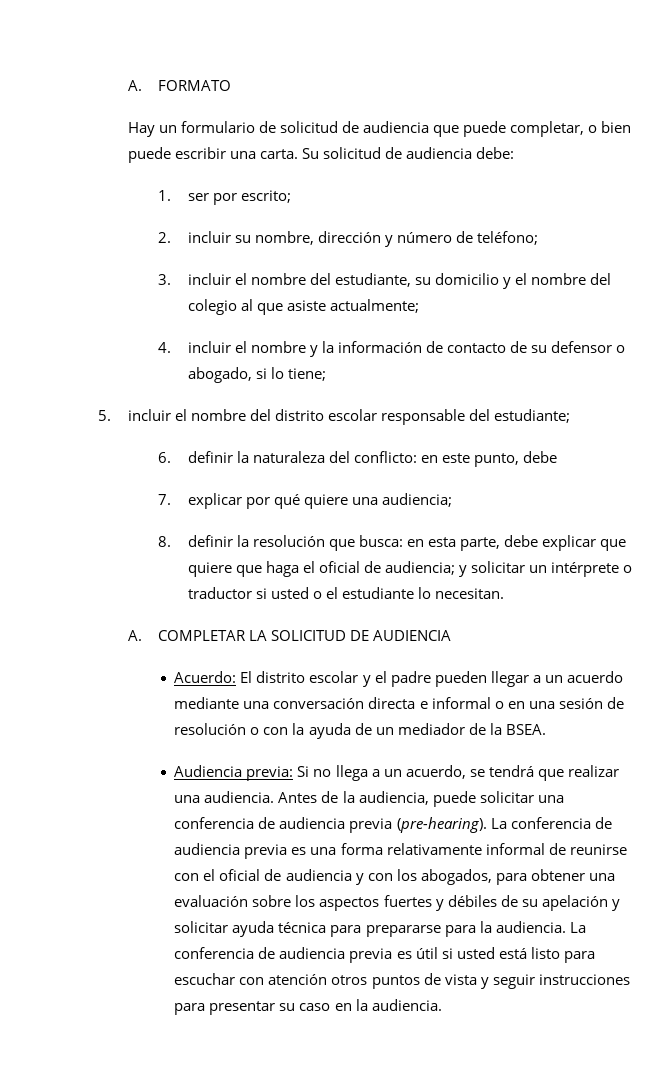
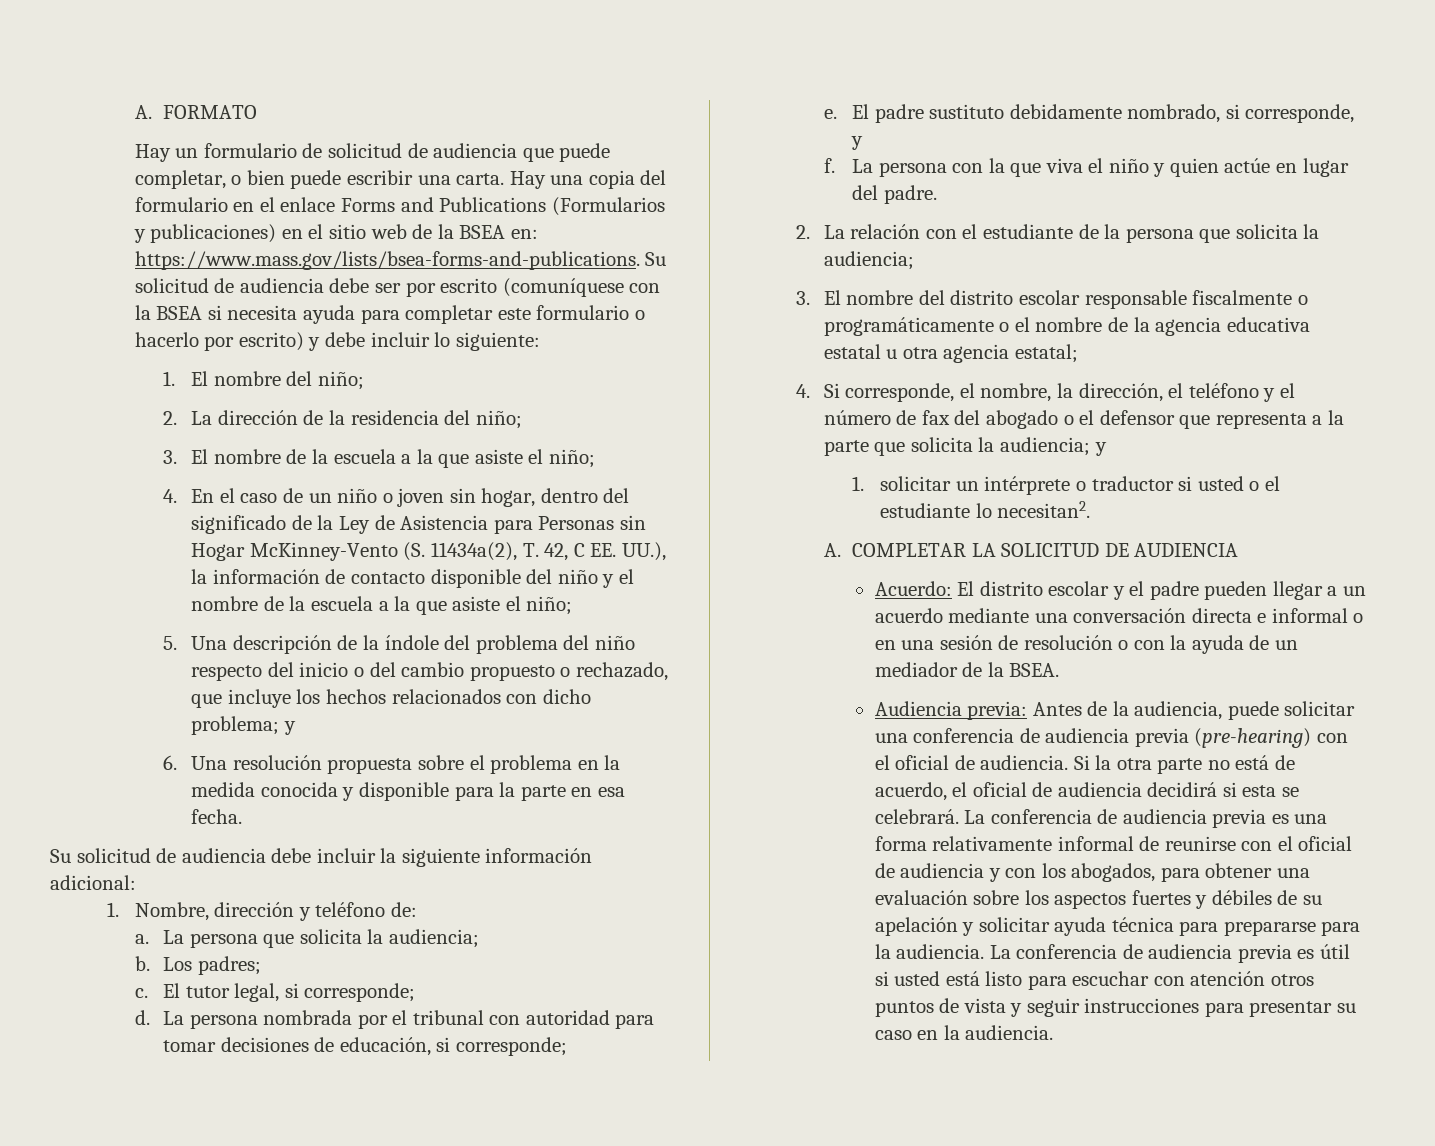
[302,147,515,159] [157,190,291,205] [157,231,539,247] [157,273,612,289] [187,299,419,315] [157,341,626,357] [187,367,326,383] [97,409,187,421] Su solicitud de audiencia debe: // 1. ser por escrito; // 2. incluir su nombre, dirección y número de teléfono; // 3. incluir el nombre del estudiante, su domicilio y el nombre del colegio al que asiste actualmente; // 4. incluir el nombre y la información de contacto de su defensor o abogado, si lo tiene; // 5. incluir el -> [509,170,667,189] [134,197,665,216] [133,224,538,243] [134,251,667,270] [134,278,661,297] [134,305,645,324] [134,332,540,351] [163,371,364,390] [163,410,522,429] [163,449,595,468] [163,488,630,507] [191,515,646,534] [191,542,666,561] [191,569,634,588] [191,596,573,615] [163,635,635,654] [191,662,668,681] [191,689,591,708] [191,716,296,735] [163,755,621,774] [191,782,625,801] [191,809,243,824] [50,848,593,867] [50,875,136,890] [106,902,417,921] [134,929,479,948] [134,956,261,975] [134,983,416,1002] [134,1010,655,1029] [163,1037,567,1056] [823,104,1355,123] [851,136,864,150] [823,158,1349,177] [852,185,937,204] [795,224,1320,243] [823,251,914,270] [795,290,841,305] Hay una copia del formulario en el enlace Forms and Publications (Formularios y publicaciones) en el sitio web de la BSEA en: https://www.mass.gov/lists/bsea-forms-and-publications. Su solicitud de audiencia debe ser por escrito (comuníquese con la BSEA si necesita ayuda para completar este formulario o hacerlo por escrito) y debe incluir lo siguiente: // 1. El nombre del niño; // 2. La dirección de la residencia del niño; // 3. El nombre de la escuela a la que asiste el niño; // 4. En el caso de un niño o joven sin hogar, dentro del significado de la Ley de Asistencia para Personas sin Hogar McKinney-Vento (S. 11434a(2), T. 42, C EE. UU.), la información de contacto disponible del niño y el nombre de la escuela a la que asiste el niño; // 5. Una descripción de la índole del problema del niño respecto del inicio o del cambio propuesto o rechazado, que incluye los hechos relacionados con dicho problema; y // 6. Una resolución propuesta sobre el problema en la medida conocida y disponible para la parte en esa fecha. // Su solicitud de audiencia debe incluir la siguiente información adicional: // 1. Nombre, dirección y teléfono de: // a. La persona que solicita la audiencia; // b. Los padres; // c. El tutor legal, si corresponde; // d. La persona nombrada por el tribunal con autoridad para tomar decisiones de educación, si corresponde; // e. El padre sustituto debidamente nombrado, si corresponde, y // f. La persona con la que viva el niño y quien actúe en lugar del padre. // 2. La relación con el estudiante de la persona que solicita la audiencia; // 3. El
[469,409,571,423] [157,451,558,467] [157,493,453,509] [157,535,627,551] [187,561,468,577] del estudiante; // 6. definir la naturaleza del conflicto: en este punto, debe // 7. explicar por qué quiere una audiencia; // 8. definir la resolución que busca: en esta parte, debe explicar que quiere que haga el oficial de audiencia; y -> [1192,290,1308,305] [823,317,1310,336] [823,344,1078,363] [795,383,1295,402] [823,410,1344,429] [823,437,1107,456] [852,476,865,491] fiscalmente o programáticamente o el nombre de la agencia educativa estatal u otra agencia estatal; // 4. Si corresponde, el nombre, la dirección, el teléfono y el número de fax del abogado o el defensor que representa a la parte que solicita la audiencia; y // 1.
[435,588,505,599] necesitan. -> [997,501,1091,518] necesitan2.
[297,765,619,781] [174,791,275,803] Si no llega a un acuerdo, se tendrá que realizar una audiencia. -> (1028, 710) none
[396,817,487,833] (pre-hearing). -> [1194,728,1348,748] [874,755,1296,774] [874,782,1299,801] [874,809,959,824] (pre-hearing) con el oficial de audiencia. Si la otra parte no está de acuerdo, el oficial de audiencia decidirá si esta se celebrará.

